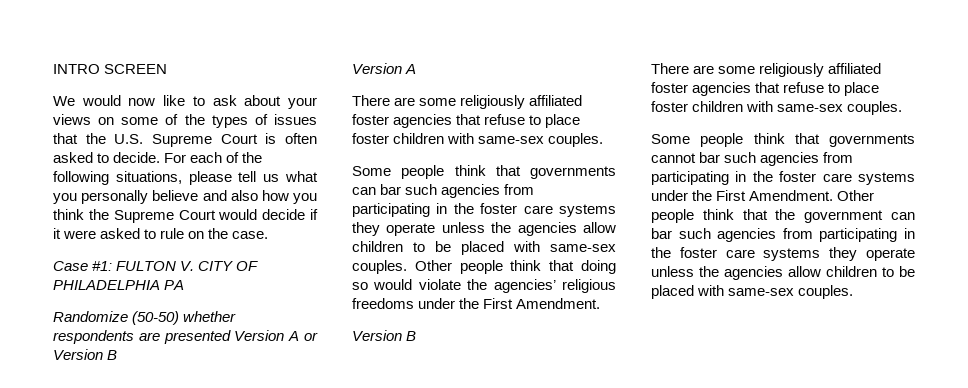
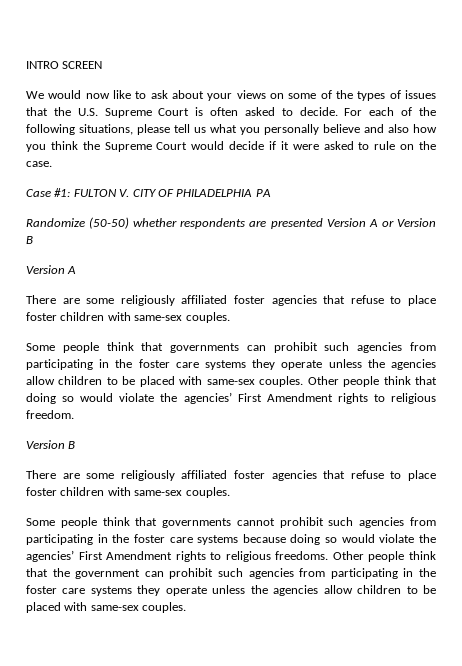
[380,184,402,195] bar -> [273,342,318,353] prohibit
[562,279,616,293] [352,298,601,309] religious freedoms under the First Amendment. -> [237,393,437,404] [26,410,74,419] First Amendment rights to religious freedom.
[699,152,854,166] [651,171,915,185] [651,190,834,201] bar such agencies from participating in the foster care systems under the First Amendment. -> [279,517,436,528] [26,534,436,545] [26,550,329,562] prohibit such agencies from participating in the foster care systems because doing so would violate the agencies’ First Amendment rights to religious freedoms.
[651,228,672,239] bar -> [169,568,214,579] prohibit

